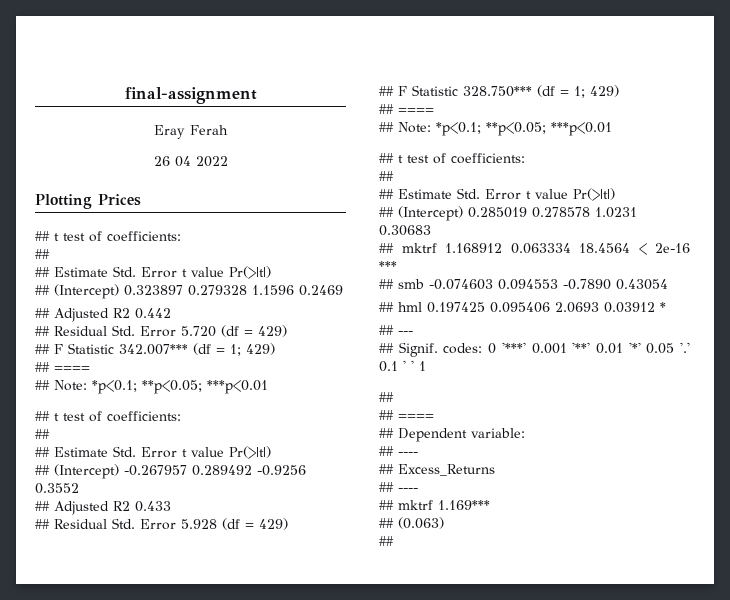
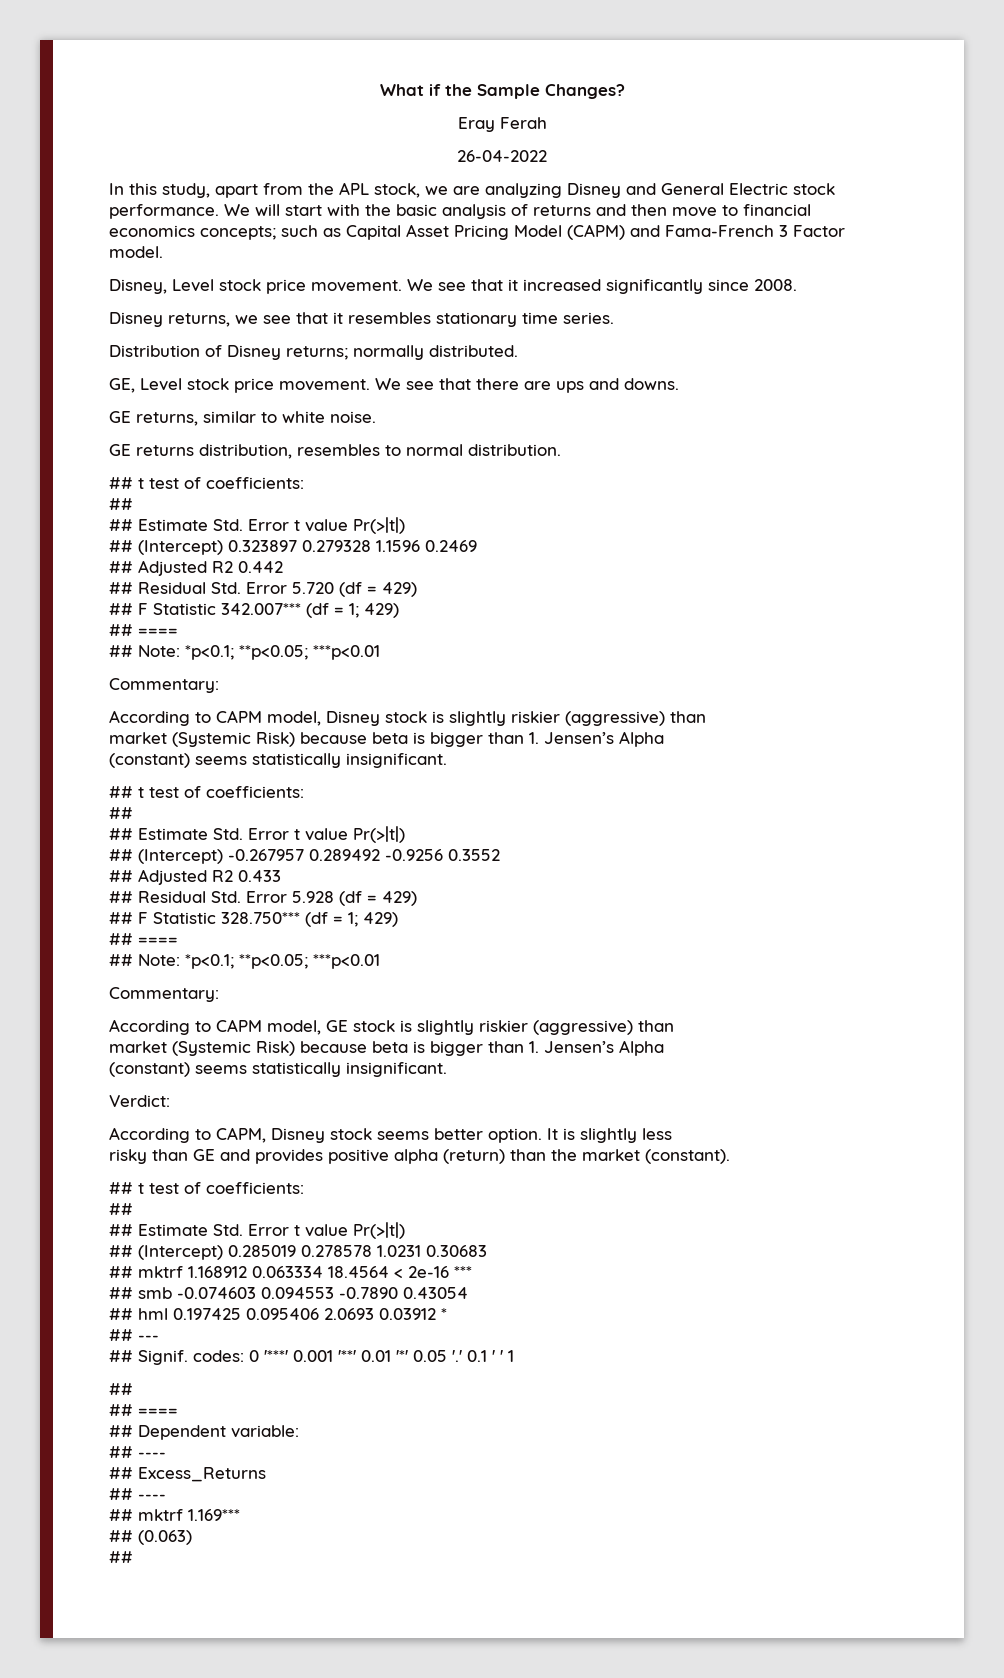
[124,87,257,104] [154,125,228,139] [153,156,228,167] [35,194,141,209] final-assignment // Eray Ferah // 26 04 2022 // Plotting Prices -> [379,84,625,99] [457,117,547,132] [457,150,547,162] [109,182,835,198] [109,204,811,219] [109,224,845,240] [109,246,163,258] [109,279,797,294] [109,312,614,327] [109,345,518,360] [109,378,679,393] [109,411,376,426] [109,444,561,459] What if the Sample Changes? // Eray Ferah // 26-04-2022 // In this study, apart from the APL stock, we are analyzing Disney and General Electric stock performance. We will start with the basic analysis of returns and then move to financial economics concepts; such as Capital Asset Pricing Model (CAPM) and Fama-French 3 Factor model. // Disney, Level stock price movement. We see that it increased significantly since 2008. // Disney returns, we see that it resembles stationary time series. // Distribution of Disney returns; normally distributed. // GE, Level stock price movement. We see that there are ups and downs. // GE returns, similar to white noise. // GE returns distribution, resembles to normal distribution.
(268, 387) none -> [109,678,219,693] [109,710,706,726] [109,731,664,747] [109,753,447,768] // Commentary: // According to CAPM model, Disney stock is slightly riskier (aggressive) than // market (Systemic Risk) because beta is bigger than 1. Jensen’s Alpha // (constant) seems statistically insignificant.
(612, 129) none -> [109,987,219,1002] [109,1019,674,1035] [109,1040,664,1056] [109,1062,447,1077] [109,1095,170,1107] [109,1127,672,1143] [109,1149,730,1164] // Commentary: // According to CAPM model, GE stock is slightly riskier (aggressive) than // market (Systemic Risk) because beta is bigger than 1. Jensen’s Alpha // (constant) seems statistically insignificant. // Verdict: // According to CAPM, Disney stock seems better option. It is slightly less // risky than GE and provides positive alpha (return) than the market (constant).

